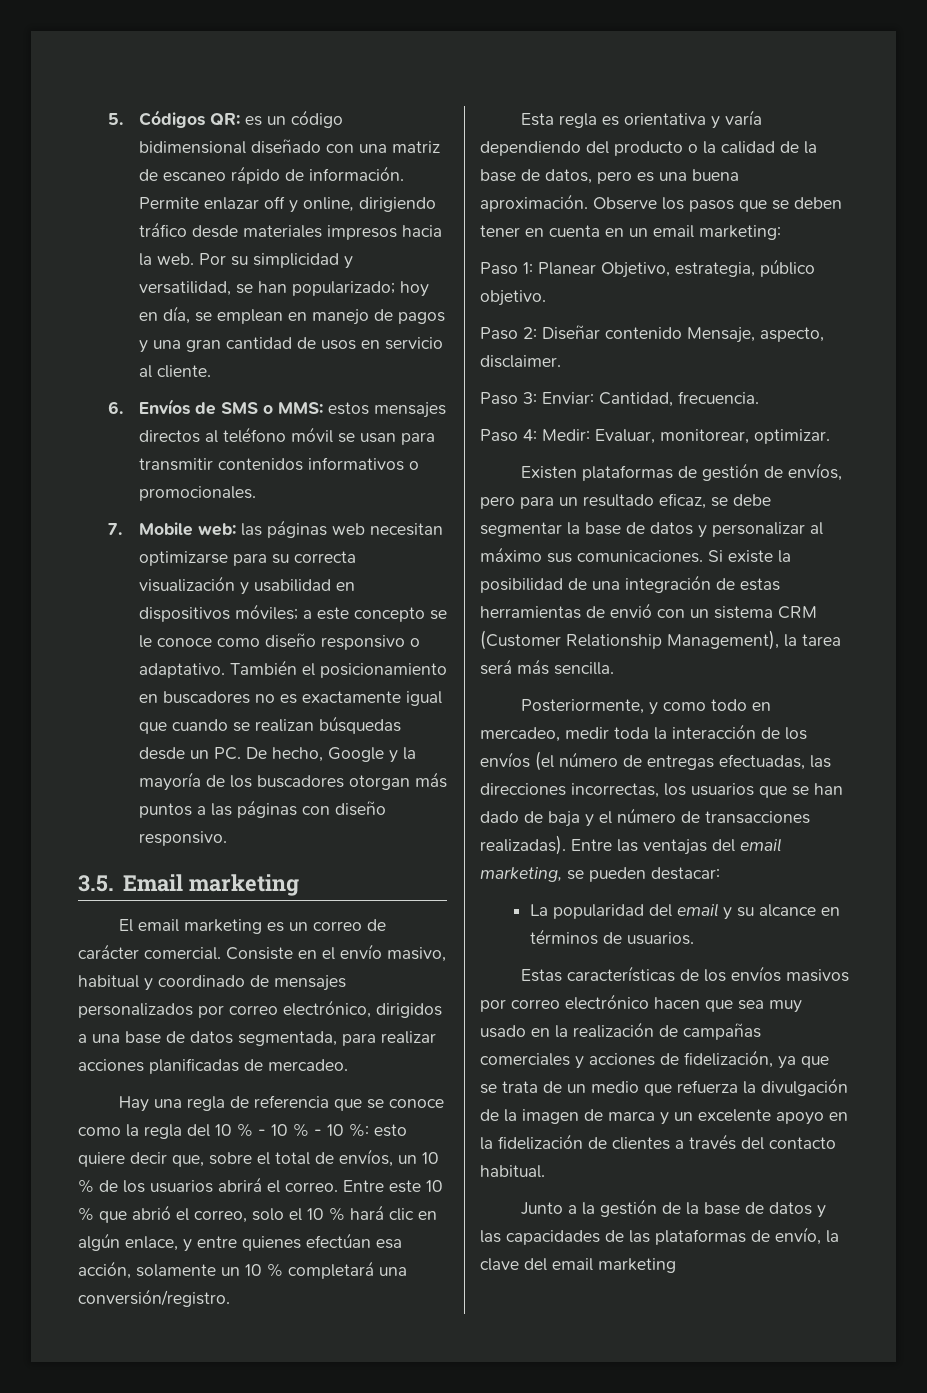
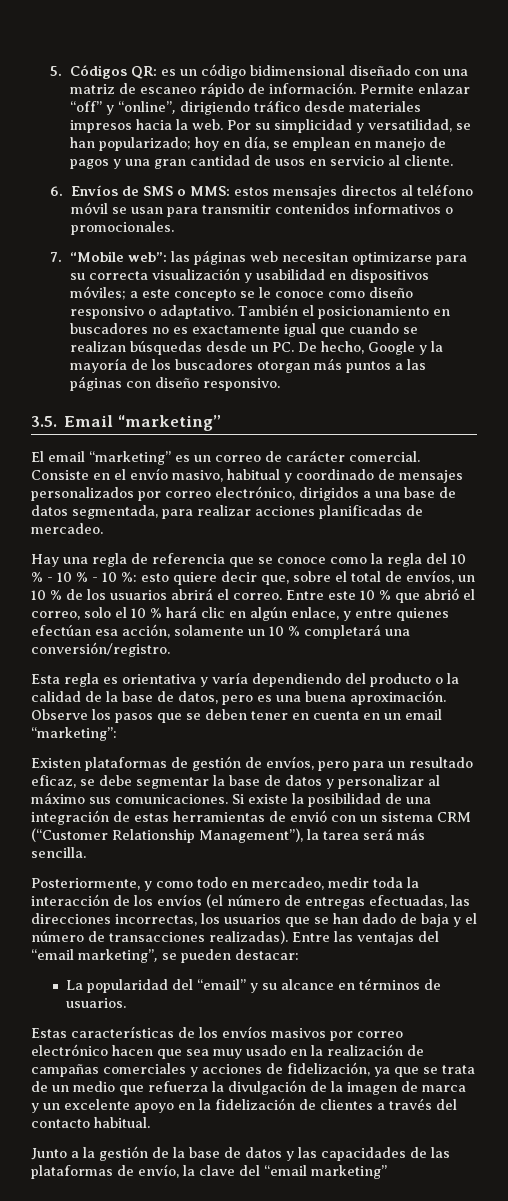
[263,196,354,213] off y online, -> [69,101,176,115] “off” y “online”,
[138,522,236,536] Mobile web: -> [69,251,167,262] “Mobile web”:
[188,874,299,896] marketing -> [117,415,221,431] “marketing”
[183,919,262,934] marketing -> [89,451,171,465] “marketing”
[699,225,781,240] [480,259,815,278] [480,290,546,306] [480,325,824,343] [480,355,561,368] [480,391,759,407] [480,429,830,444] marketing: // Paso 1: Planear Objetivo, estrategia, público objetivo. // Paso 2: Diseñar contenido Mensaje, aspecto, disclaimer. // Paso 3: Enviar: Cantidad, frecuencia. // Paso 4: Medir: Evaluar, monitorear, optimizar. -> [31,727,117,741] “marketing”:
[480,630,779,650] (Customer Relationship Management), -> [31,828,303,843] (“Customer Relationship Management”),
[740,838,781,852] [480,867,562,882] email marketing, -> [31,949,158,963] “email marketing”,
[676,903,718,917] email -> [197,979,247,990] “email”
[552,1258,676,1273] email marketing -> [264,1165,387,1179] “email marketing”

